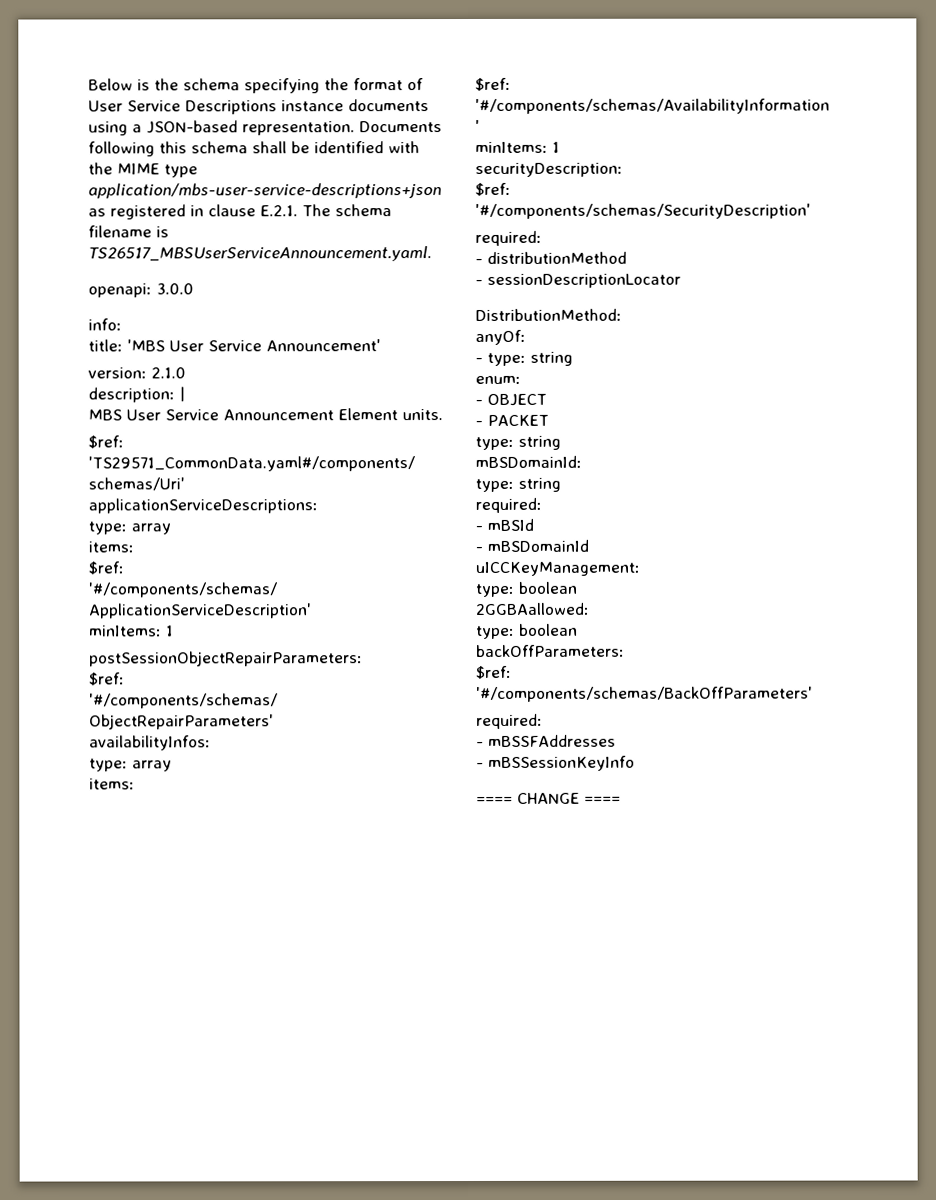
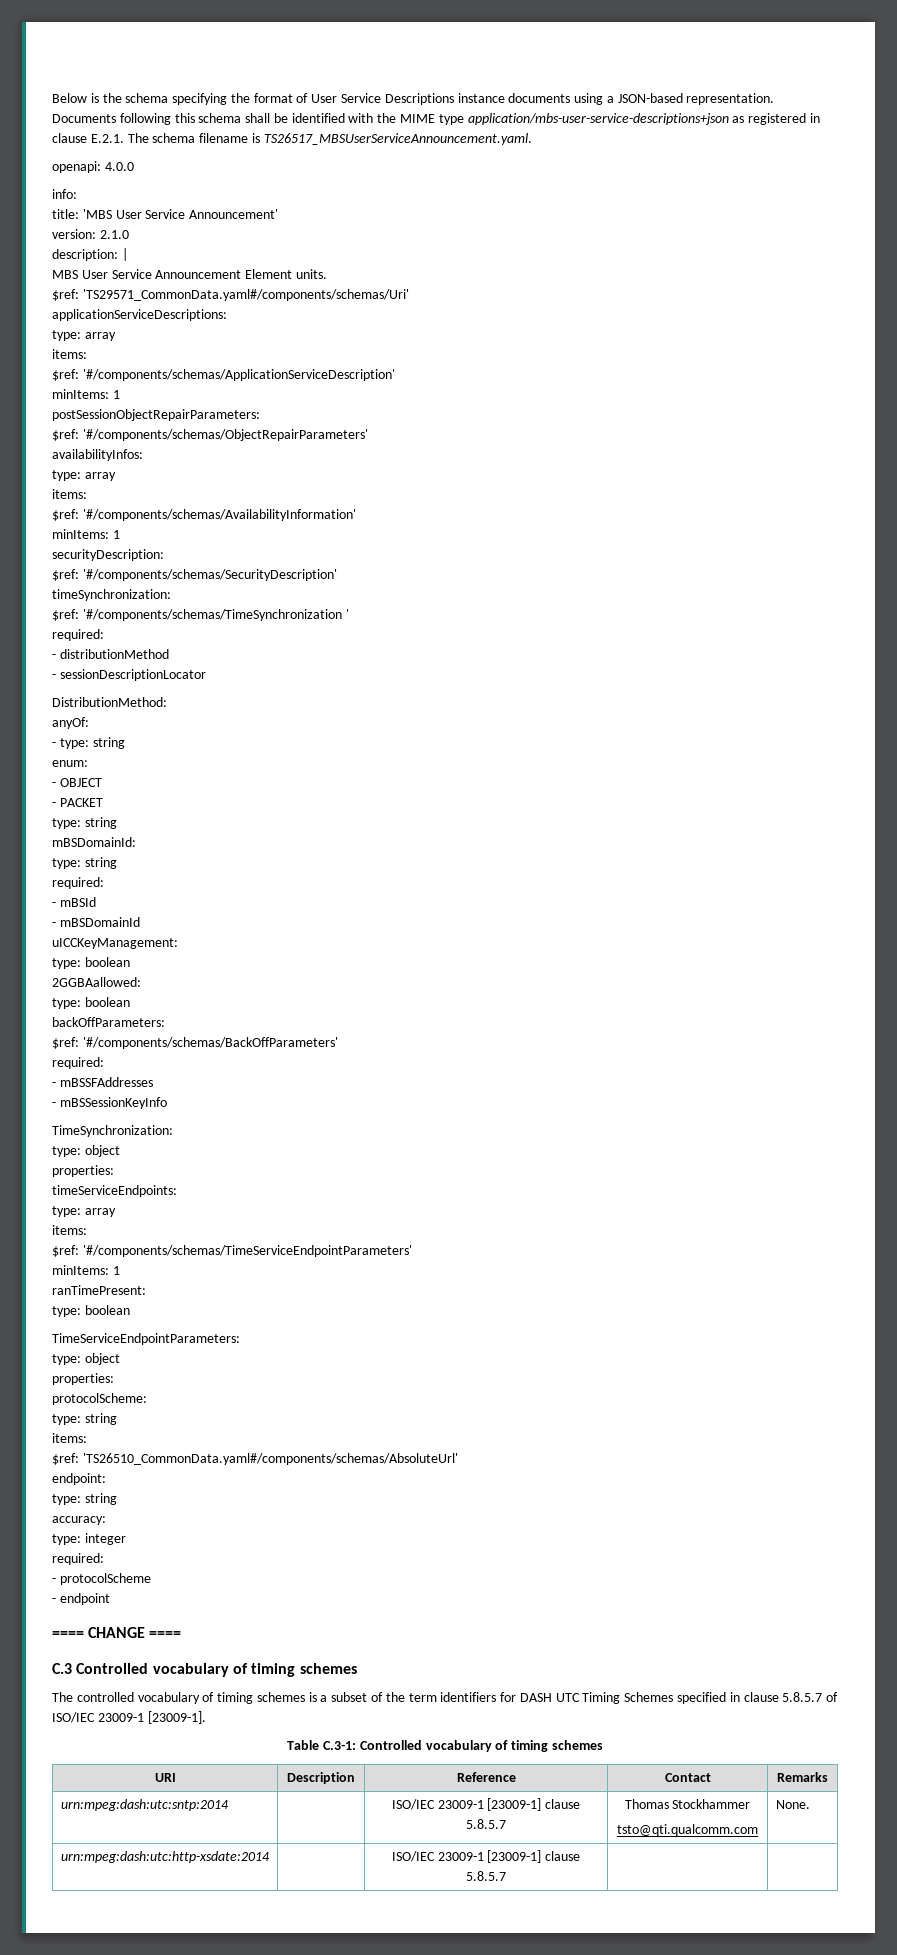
[156,283,194,295] 3.0.0 -> [104,162,134,171] 4.0.0
(811, 211) none -> [52,589,171,601] [52,609,349,621] // timeSynchronization: // $ref: '#/components/schemas/TimeSynchronization '
[476,792,621,804] ==== CHANGE ==== -> [52,1125,173,1137] [52,1145,120,1157] [52,1165,114,1177] [52,1185,177,1197] [52,1206,116,1217] [52,1225,87,1235] [52,1245,412,1257] [52,1265,120,1275] [52,1285,146,1295] [52,1305,130,1317] [52,1333,240,1345] [52,1353,120,1365] [52,1373,114,1385] [52,1393,147,1405] [52,1413,117,1425] [52,1433,87,1443] [52,1453,458,1465] [52,1473,106,1485] [52,1493,117,1505] [52,1516,106,1525] [52,1533,126,1545] [52,1553,104,1565] [52,1573,151,1585] [52,1593,110,1605] [52,1627,182,1638] [52,1663,357,1677] [52,1692,839,1704] [52,1711,206,1724] [287,1740,603,1752] [154,1773,176,1782] [287,1772,355,1784] [456,1772,516,1782] [664,1773,711,1782] [777,1772,828,1782] [60,1799,229,1811] [391,1798,581,1811] [466,1819,506,1829] [624,1799,751,1809] [617,1824,758,1836] [775,1800,810,1809] [60,1851,270,1863] [391,1850,581,1863] [466,1871,506,1881] TimeSynchronization: // type: object // properties: // timeServiceEndpoints: // type: array // items: // $ref: '#/components/schemas/TimeServiceEndpointParameters' // minItems: 1 // ranTimePresent: // type: boolean // TimeServiceEndpointParameters: // type: object // properties: // protocolScheme: // type: string // items: // $ref: 'TS26510_CommonData.yaml#/components/schemas/AbsoluteUrl' // endpoint: // type: string // accuracy: // type: integer // required: // - protocolScheme // - endpoint // ==== CHANGE ==== // C.3 Controlled vocabulary of timing schemes // The controlled vocabulary of timing schemes is a subset of the term identifiers for DASH UTC Timing Schemes specified in clause 5.8.5.7 of ISO/IEC 23009-1 [23009-1]. // Table C.3-1: Controlled vocabulary of timing schemes // URI | Description | Reference | Contact | Remarks // urn:mpeg:dash:utc:sntp:2014 | | ISO/IEC 23009-1 [23009-1] clause 5.8.5.7 | Thomas Stockhammer // tsto@qti.qualcomm.com | None. // urn:mpeg:dash:utc:http-xsdate:2014 | | ISO/IEC 23009-1 [23009-1] clause 5.8.5.7 | |

